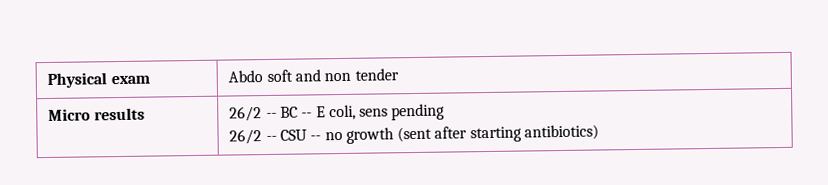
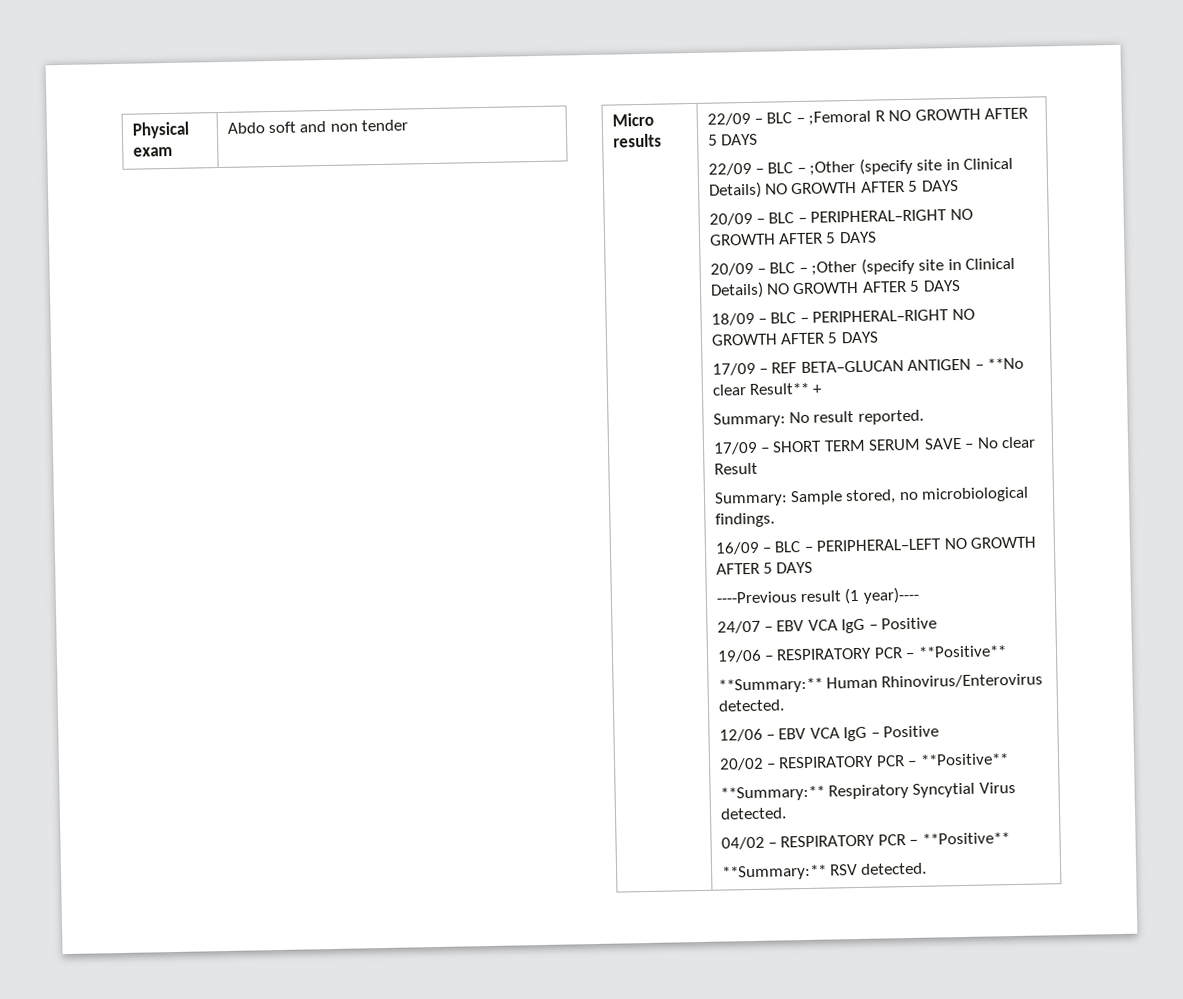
[229,103,446,122] [229,124,600,145] 26/2 -- BC -- E coli, sens pending // 26/2 -- CSU -- no growth (sent after starting antibiotics) -> [706,107,1029,126] [707,133,758,146] [707,157,1014,176] [707,179,959,199] [708,208,973,226] [708,231,877,246] [709,257,1016,276] [709,279,961,299] [710,308,975,326] [710,331,879,346] [711,357,1025,376] [711,382,824,396] [712,409,924,428] [712,436,1037,455] [713,462,758,475] [713,486,1030,507] [714,512,775,528] [714,536,1037,555] [715,561,814,575] [715,586,920,605] [716,617,938,634] [716,645,1007,663] [717,673,1044,694] [717,699,785,712] [718,725,940,742] [718,753,1009,771] [719,781,1016,802] [719,807,787,820] [720,832,1010,850] [721,862,928,881] 22/09 – BLC – ;Femoral R NO GROWTH AFTER 5 DAYS // 22/09 – BLC – ;Other (specify site in Clinical Details) NO GROWTH AFTER 5 DAYS // 20/09 – BLC – PERIPHERAL–RIGHT NO GROWTH AFTER 5 DAYS // 20/09 – BLC – ;Other (specify site in Clinical Details) NO GROWTH AFTER 5 DAYS // 18/09 – BLC – PERIPHERAL–RIGHT NO GROWTH AFTER 5 DAYS // 17/09 – REF BETA–GLUCAN ANTIGEN – **No clear Result** + // Summary: No result reported. // 17/09 – SHORT TERM SERUM SAVE – No clear Result // Summary: Sample stored, no microbiological findings. // 16/09 – BLC – PERIPHERAL–LEFT NO GROWTH AFTER 5 DAYS // ----Previous result (1 year)---- // 24/07 – EBV VCA IgG – Positive // 19/06 – RESPIRATORY PCR – **Positive** // **Summary:** Human Rhinovirus/Enterovirus detected. // 12/06 – EBV VCA IgG – Positive // 20/02 – RESPIRATORY PCR – **Positive** // **Summary:** Respiratory Syncytial Virus detected. // 04/02 – RESPIRATORY PCR – **Positive** // **Summary:** RSV detected.

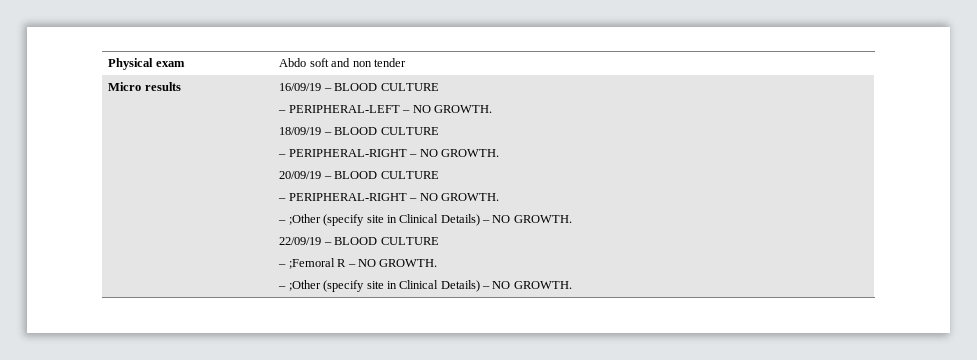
[706,107,1029,126] [707,133,758,146] [707,157,1014,176] [707,179,959,199] [708,208,973,226] [708,231,877,246] [709,257,1016,276] [709,279,961,299] [710,308,975,326] [710,331,879,346] [711,357,1025,376] [711,382,824,396] [712,409,924,428] [712,436,1037,455] [713,462,758,475] [713,486,1030,507] [714,512,775,528] [714,536,1037,555] [715,561,814,575] [715,586,920,605] [716,617,938,634] [716,645,1007,663] [717,673,1044,694] [717,699,785,712] [718,725,940,742] [718,753,1009,771] [719,781,1016,802] [719,807,787,820] [720,832,1010,850] [721,862,928,881] 22/09 – BLC – ;Femoral R NO GROWTH AFTER 5 DAYS // 22/09 – BLC – ;Other (specify site in Clinical Details) NO GROWTH AFTER 5 DAYS // 20/09 – BLC – PERIPHERAL–RIGHT NO GROWTH AFTER 5 DAYS // 20/09 – BLC – ;Other (specify site in Clinical Details) NO GROWTH AFTER 5 DAYS // 18/09 – BLC – PERIPHERAL–RIGHT NO GROWTH AFTER 5 DAYS // 17/09 – REF BETA–GLUCAN ANTIGEN – **No clear Result** + // Summary: No result reported. // 17/09 – SHORT TERM SERUM SAVE – No clear Result // Summary: Sample stored, no microbiological findings. // 16/09 – BLC – PERIPHERAL–LEFT NO GROWTH AFTER 5 DAYS // ----Previous result (1 year)---- // 24/07 – EBV VCA IgG – Positive // 19/06 – RESPIRATORY PCR – **Positive** // **Summary:** Human Rhinovirus/Enterovirus detected. // 12/06 – EBV VCA IgG – Positive // 20/02 – RESPIRATORY PCR – **Positive** // **Summary:** Respiratory Syncytial Virus detected. // 04/02 – RESPIRATORY PCR – **Positive** // **Summary:** RSV detected. -> [279,83,439,91] [278,105,492,113] [279,127,439,135] [278,149,499,157] [279,171,439,179] [278,193,499,201] [278,214,572,226] [279,237,439,245] [278,258,438,269] [278,280,572,292] 16/09/19 – BLOOD CULTURE // – PERIPHERAL-LEFT – NO GROWTH. // 18/09/19 – BLOOD CULTURE // – PERIPHERAL-RIGHT – NO GROWTH. // 20/09/19 – BLOOD CULTURE // – PERIPHERAL-RIGHT – NO GROWTH. // – ;Other (specify site in Clinical Details) – NO GROWTH. // 22/09/19 – BLOOD CULTURE // – ;Femoral R – NO GROWTH. // – ;Other (specify site in Clinical Details) – NO GROWTH.

